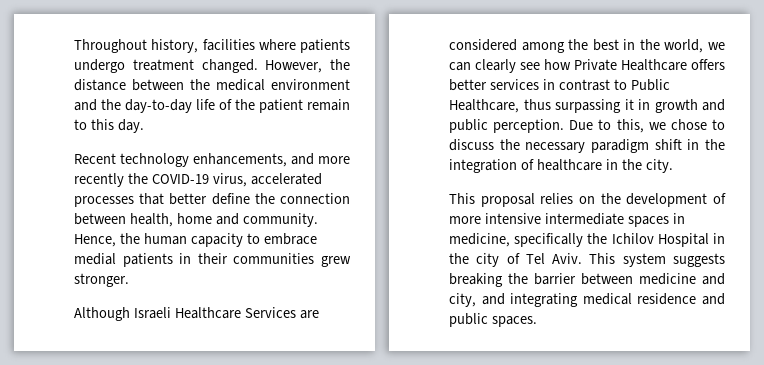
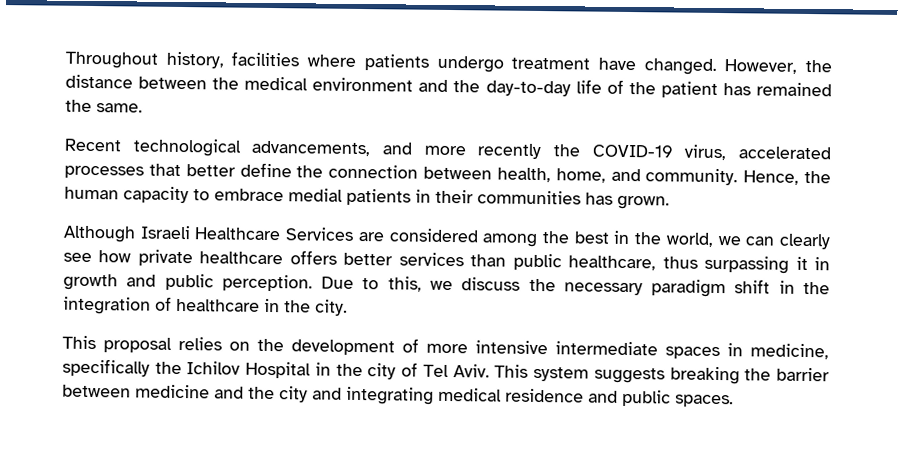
(194, 65) none -> [597,57,636,71] have
[307,99,350,111] [74,119,144,133] remain to this day. -> [722,82,833,97] [65,99,143,113] has remained the same.
[120,153,287,167] technology enhancements, -> [132,138,371,157] technological advancements,
[176,213,212,224] home -> [555,168,606,183] home,
[321,256,351,267] [74,273,129,287] grew stronger. -> [585,192,670,210] has grown.
[574,59,687,71] Private Healthcare -> [137,249,284,267] private healthcare
[542,79,670,91] [449,99,519,113] in contrast to Public Healthcare, -> [470,253,657,271] than public healthcare,
[670,119,725,130] chose to -> (453, 285) none
[449,293,476,307] city, -> [248,386,308,403] the city

